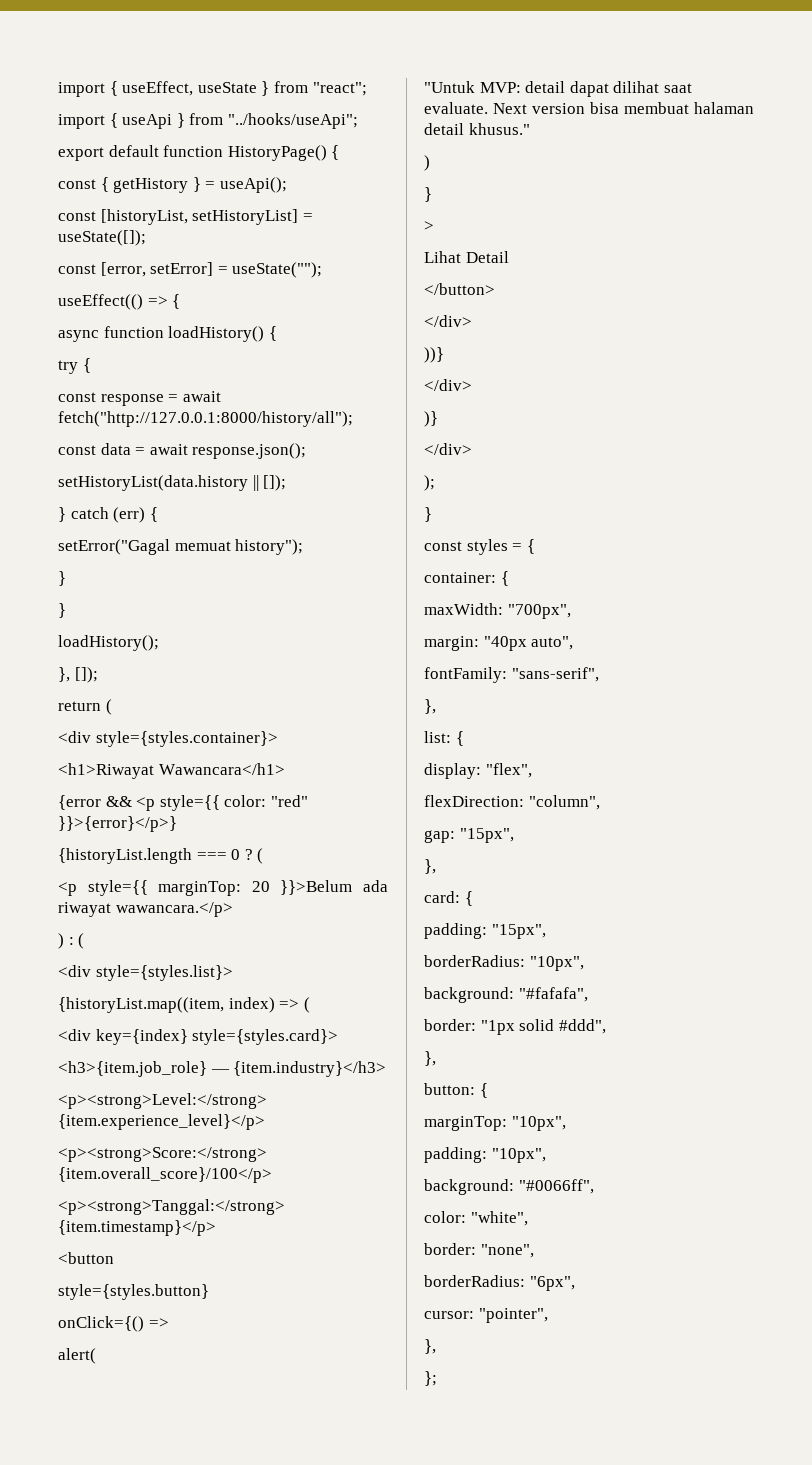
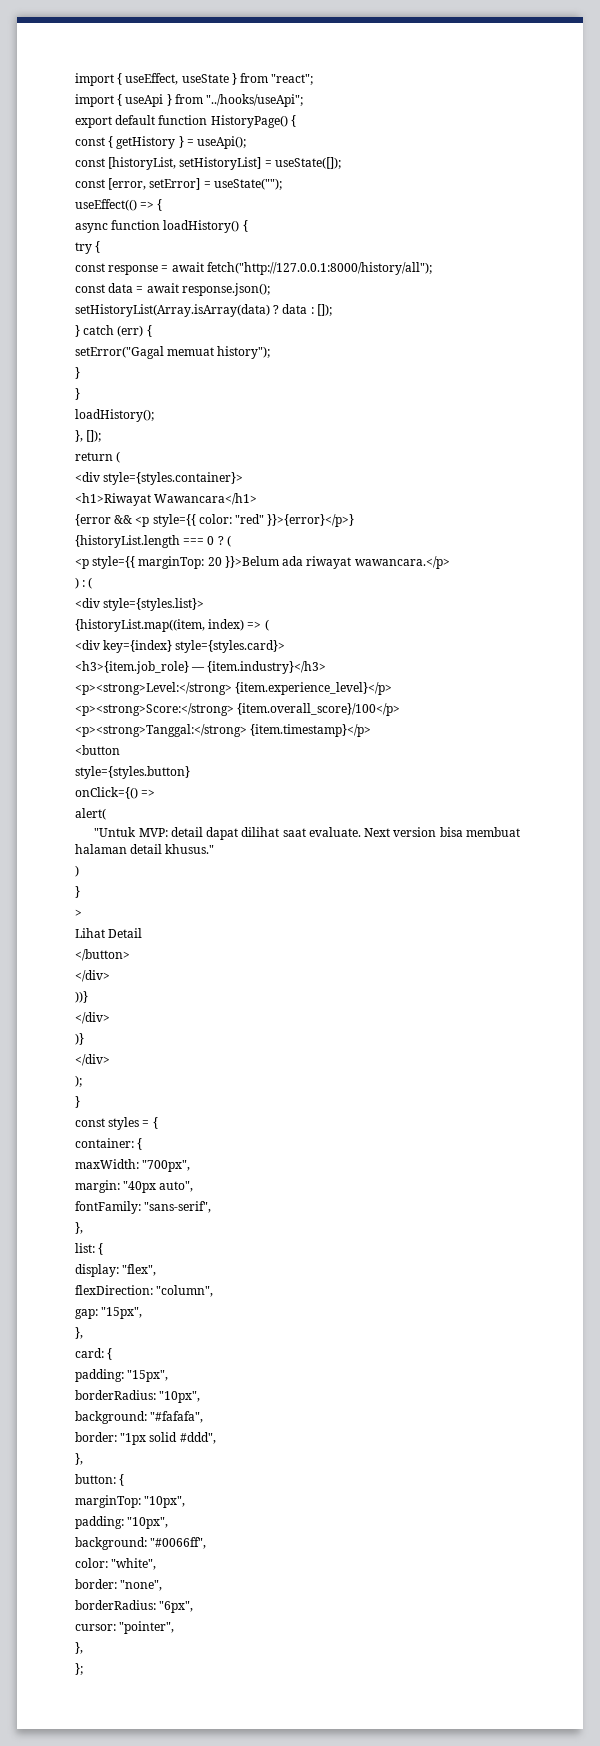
[58,475,259,491] setHistoryList(data.history || -> [75,304,314,317] setHistoryList(Array.isArray(data) ? data :

